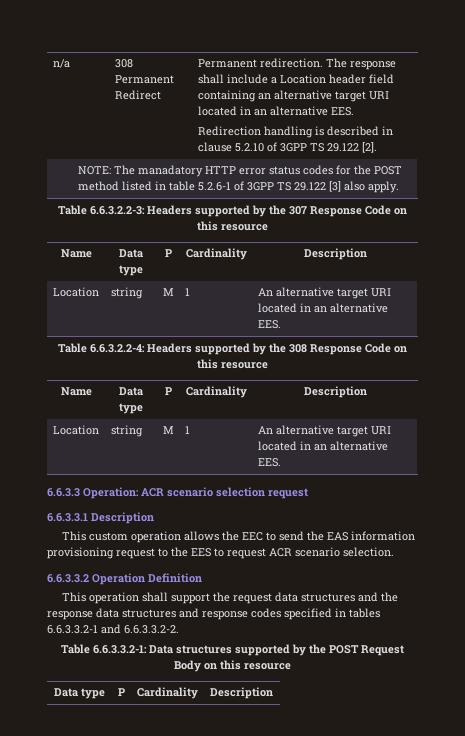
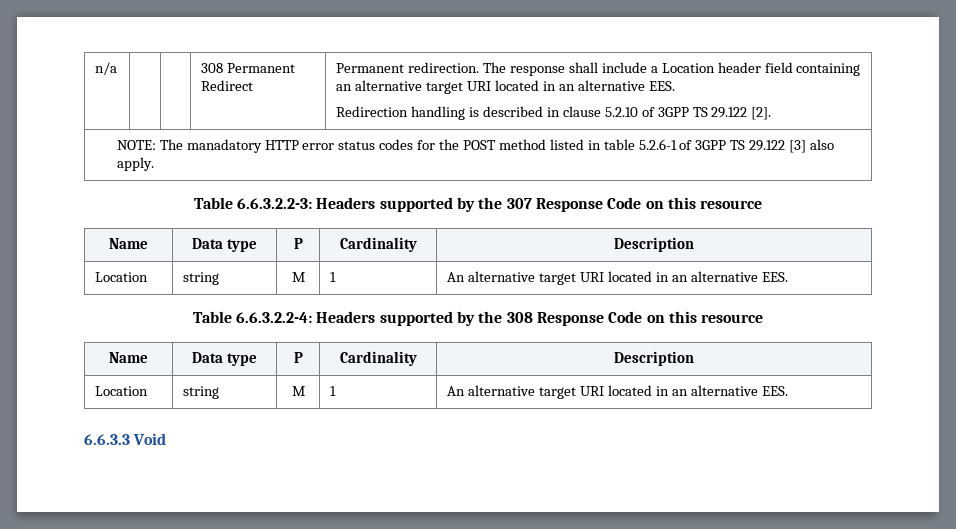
[83,487,308,499] [47,512,154,524] [61,531,415,543] [47,547,394,559] [47,573,202,585] [61,592,398,604] [47,608,380,620] [47,624,179,634] [61,644,404,656] [174,660,291,672] [54,688,105,699] [117,688,125,696] [136,687,198,699] [210,687,273,699] Operation: ACR scenario selection request // 6.6.3.3.1 Description // This custom operation allows the EEC to send the EAS information provisioning request to the EES to request ACR scenario selection. // 6.6.3.3.2 Operation Definition // This operation shall support the request data structures and the response data structures and response codes specified in tables 6.6.3.3.2-1 and 6.6.3.3.2-2. // Table 6.6.3.3.2-1: Data structures supported by the POST Request Body on this resource // Data type | P | Cardinality | Description -> [133,433,167,445] Void

